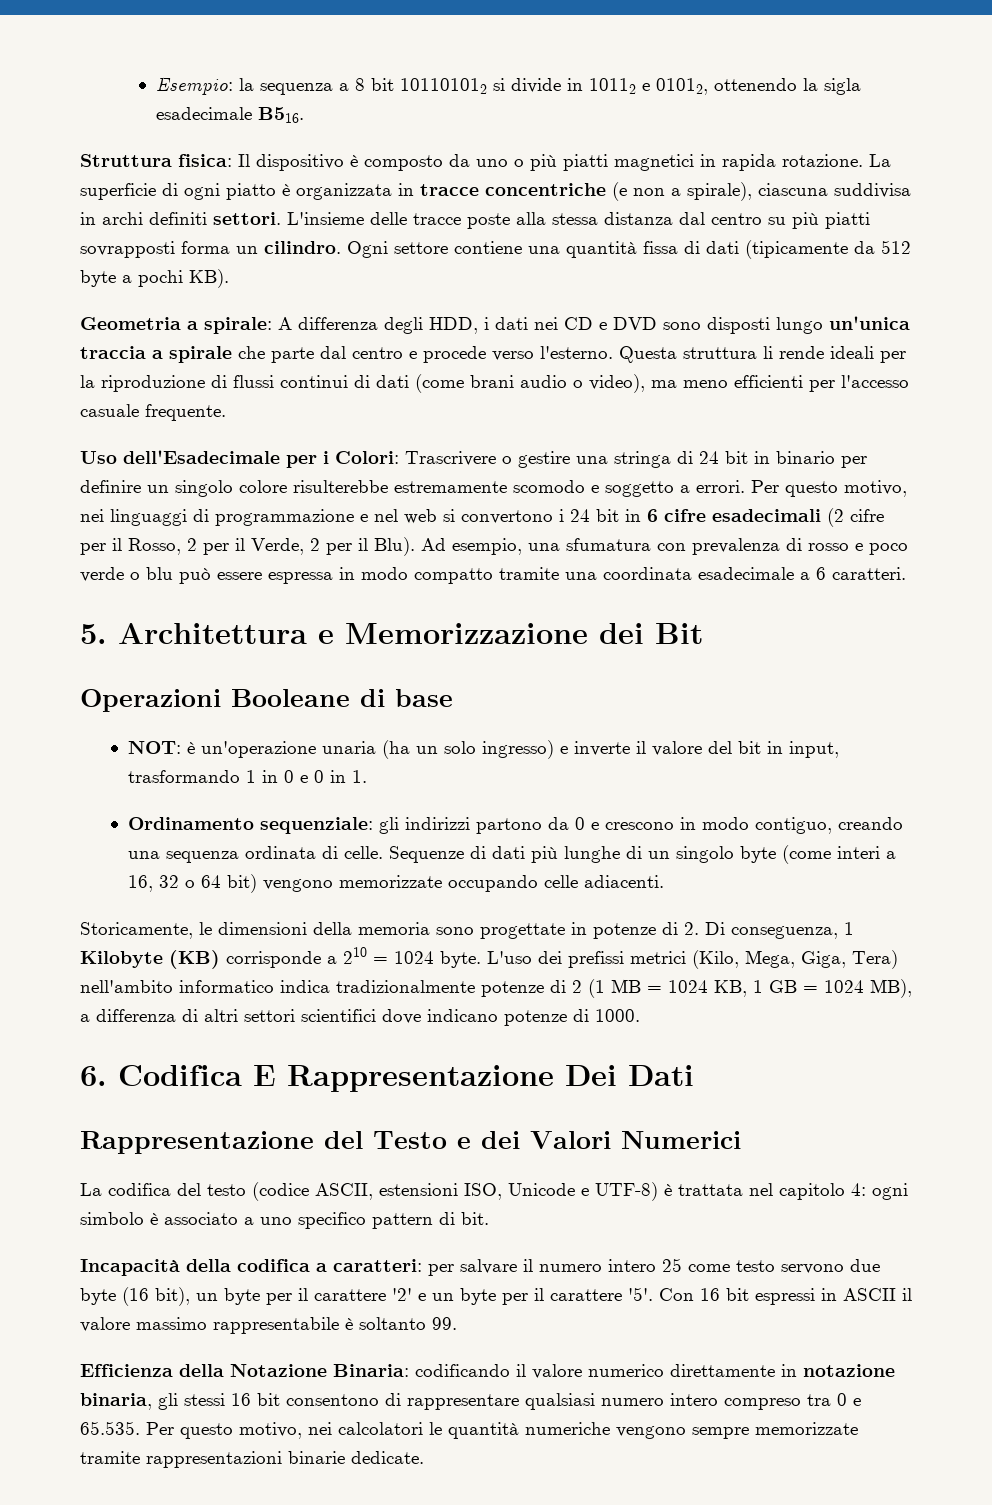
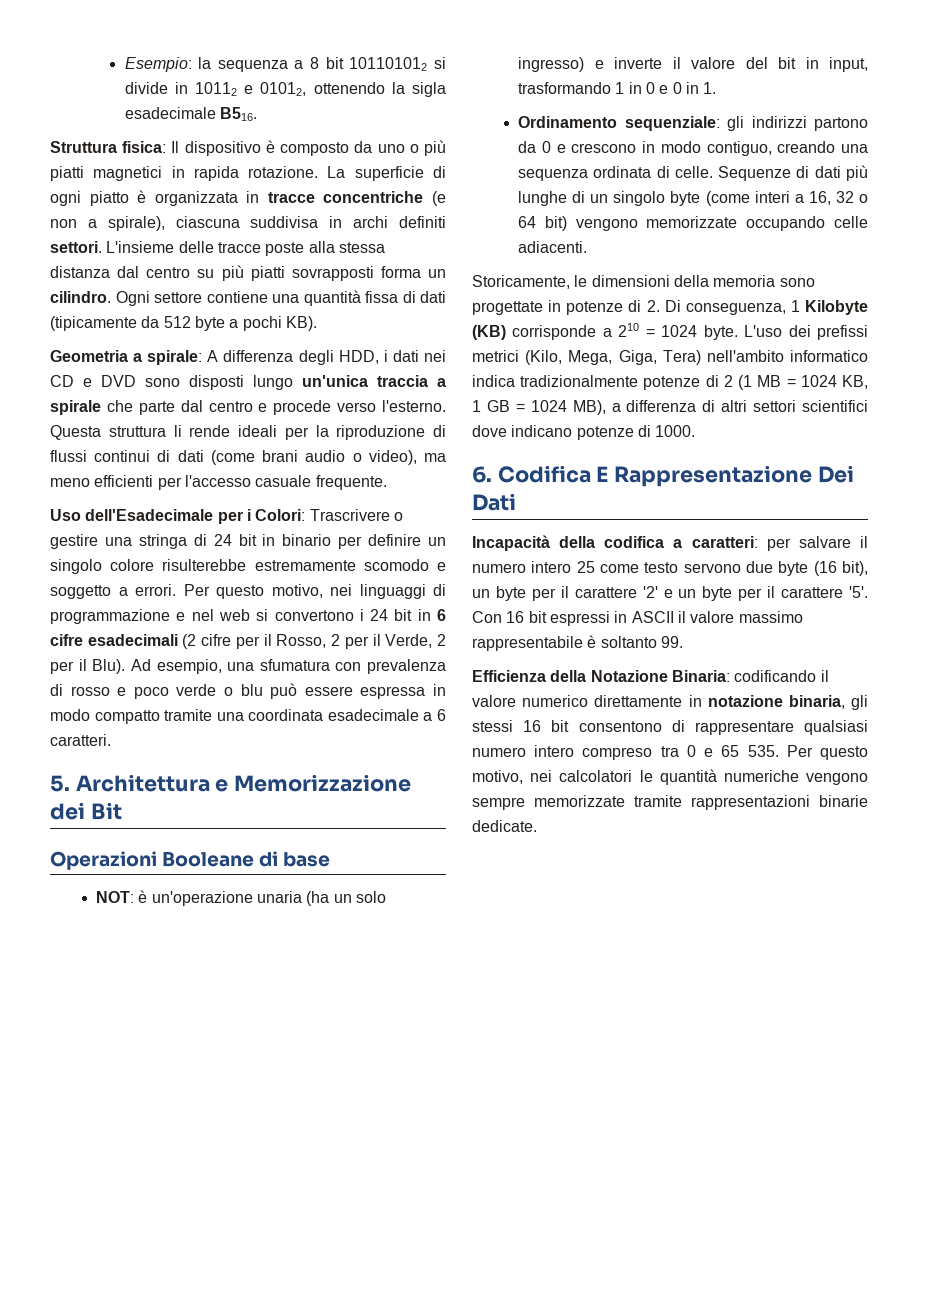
[80,1131,741,1154] [80,1182,908,1201] [80,1212,489,1229] // Rappresentazione del Testo e dei Valori Numerici // La codifica del testo (codice ASCII, estensioni ISO, Unicode e UTF-8) è trattata nel capitolo 4: ogni simbolo è associato a uno specifico pattern di bit. -> (516, 502) none
[80,1421,140,1435] 65.535. -> [721,745,779,757] 65 535.

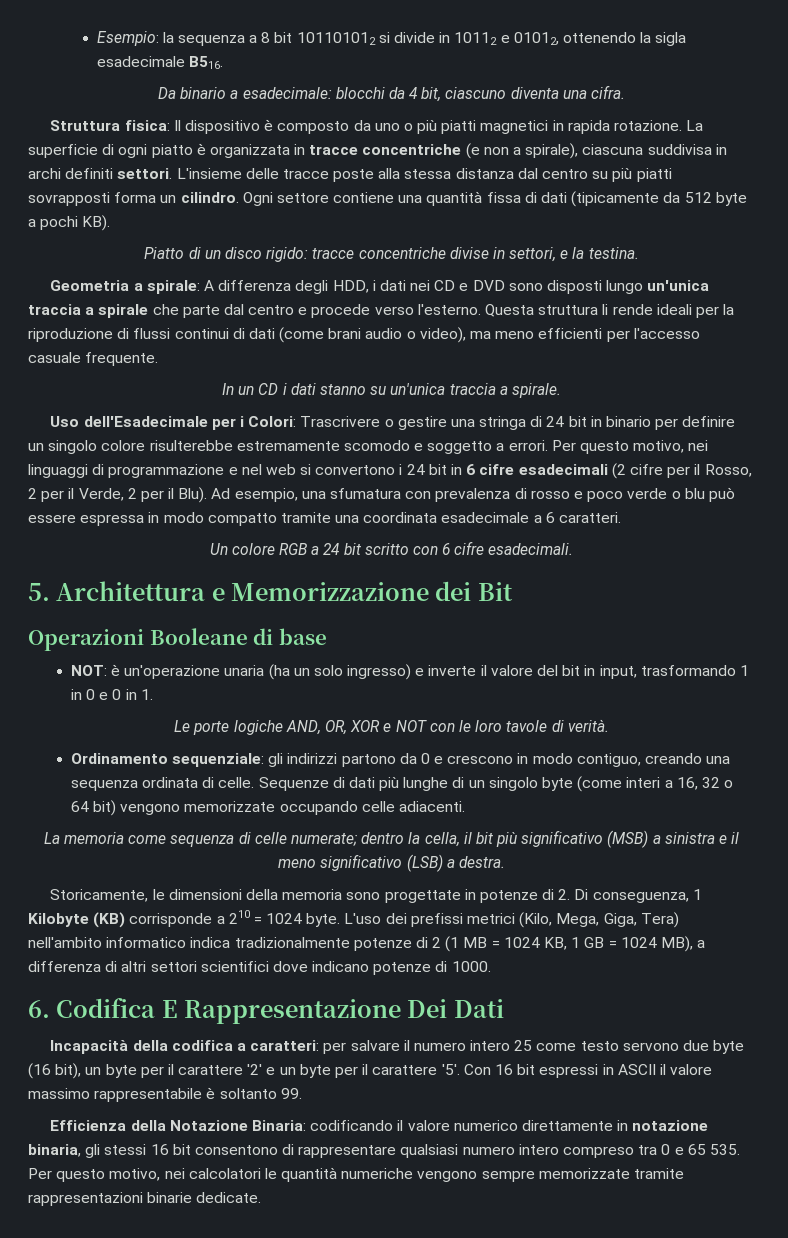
(257, 114) none -> [157,85,626,102] // Da binario a esadecimale: blocchi da 4 bit, ciascuno diventa una cifra.
(317, 323) none -> [144,247,639,262] // Piatto di un disco rigido: tracce concentriche divise in settori, e la testina.
(387, 482) none -> [222,383,561,398] // In un CD i dati stanno su un'unica traccia a spirale.
(111, 740) none -> [209,541,574,555] // Un colore RGB a 24 bit scritto con 6 cifre esadecimali.
(717, 88) none -> [174,719,609,735] // Le porte logiche AND, OR, XOR e NOT con le loro tavole di verità.
(588, 247) none -> [43,830,740,848] [278,854,505,872] // La memoria come sequenza di celle numerate; dentro la cella, il bit più significativo (MSB) a sinistra e il meno significativo (LSB) a destra.

